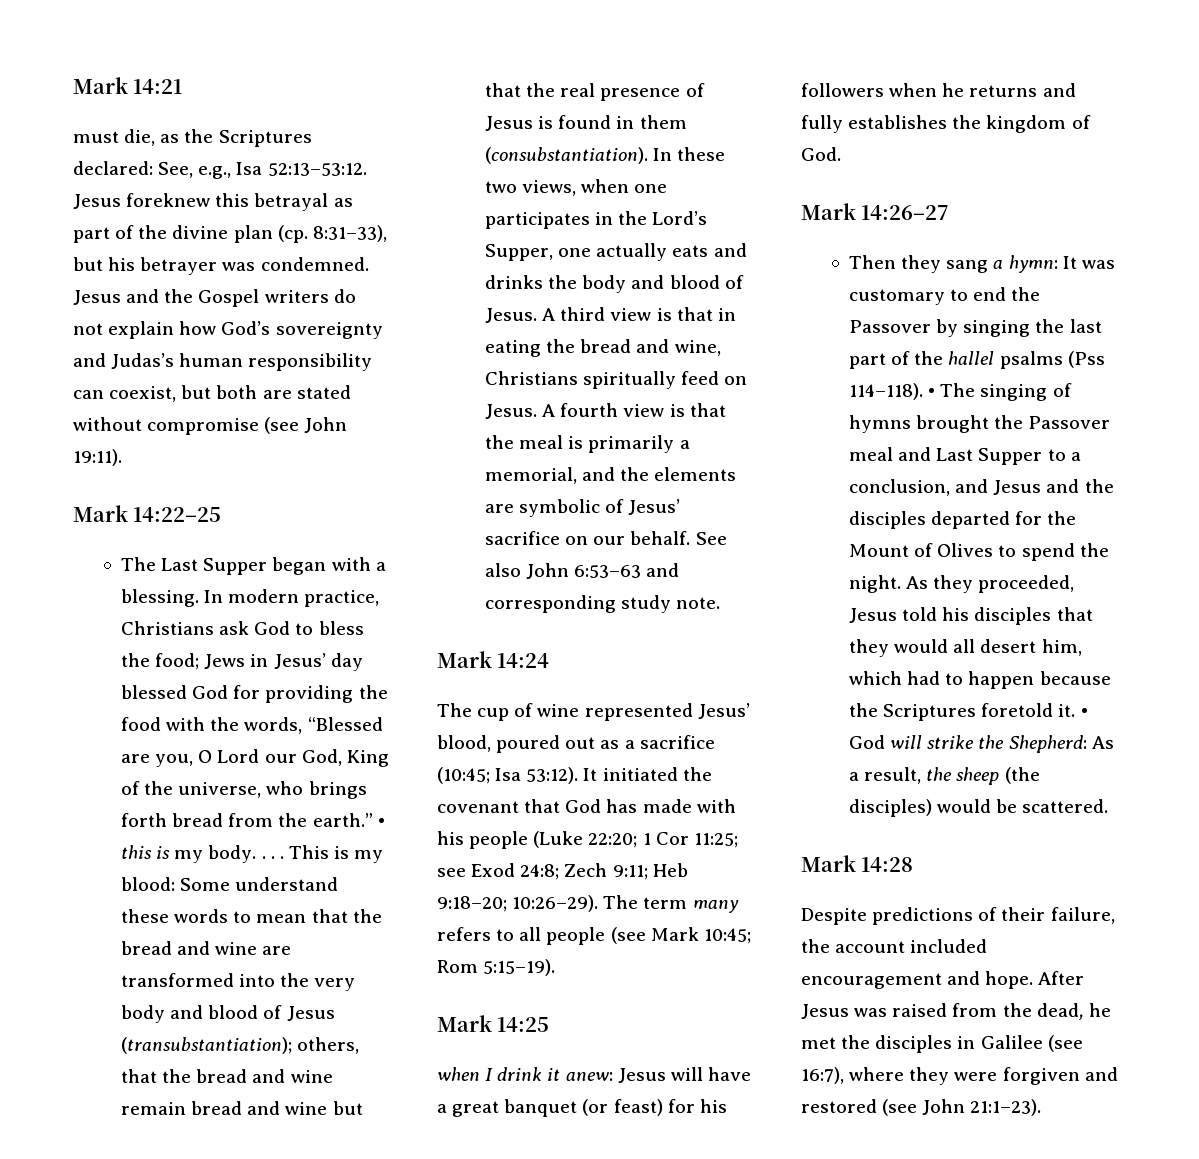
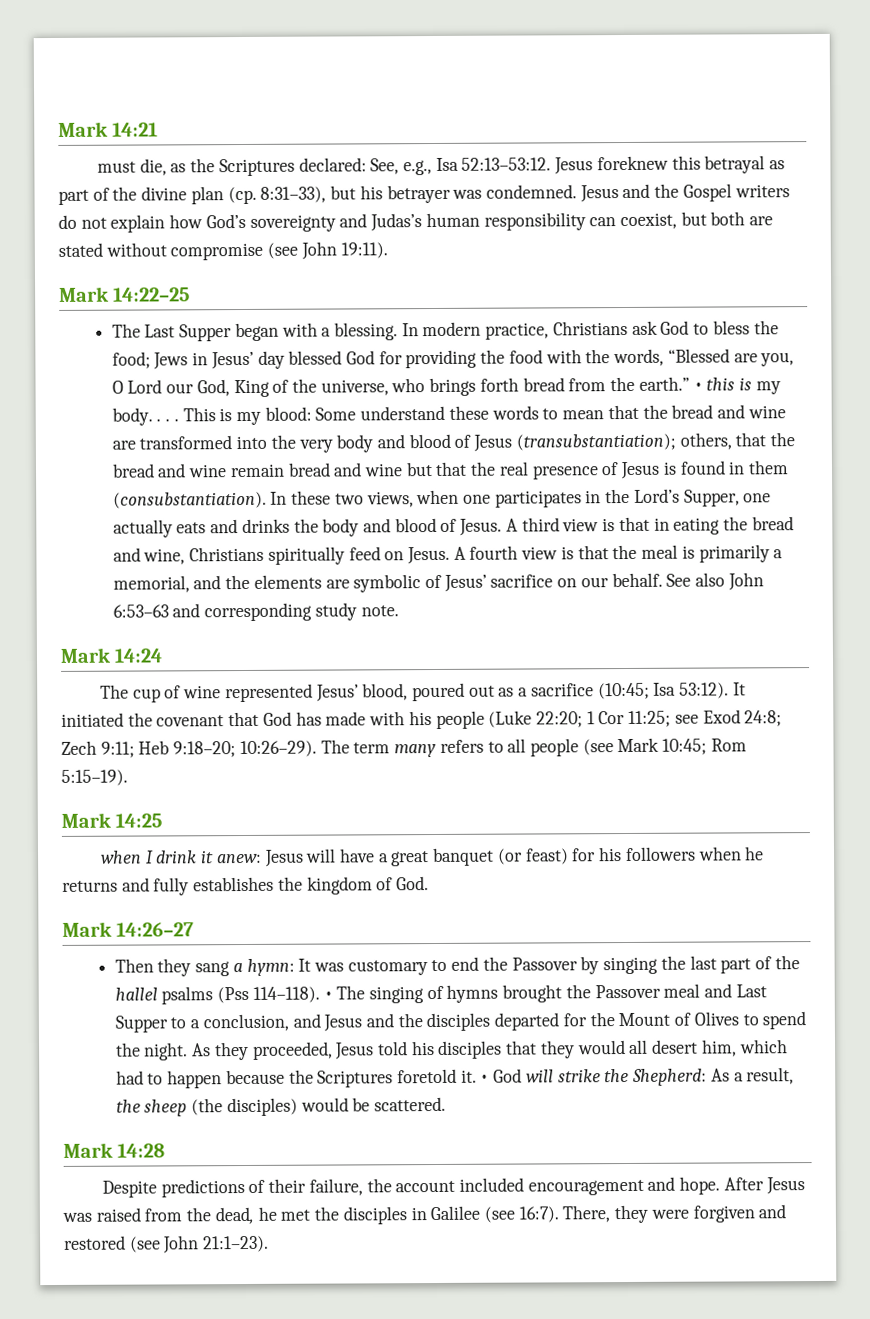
[801,1067,905,1084] 16:7), where -> [518,1205,611,1223] 16:7). There,

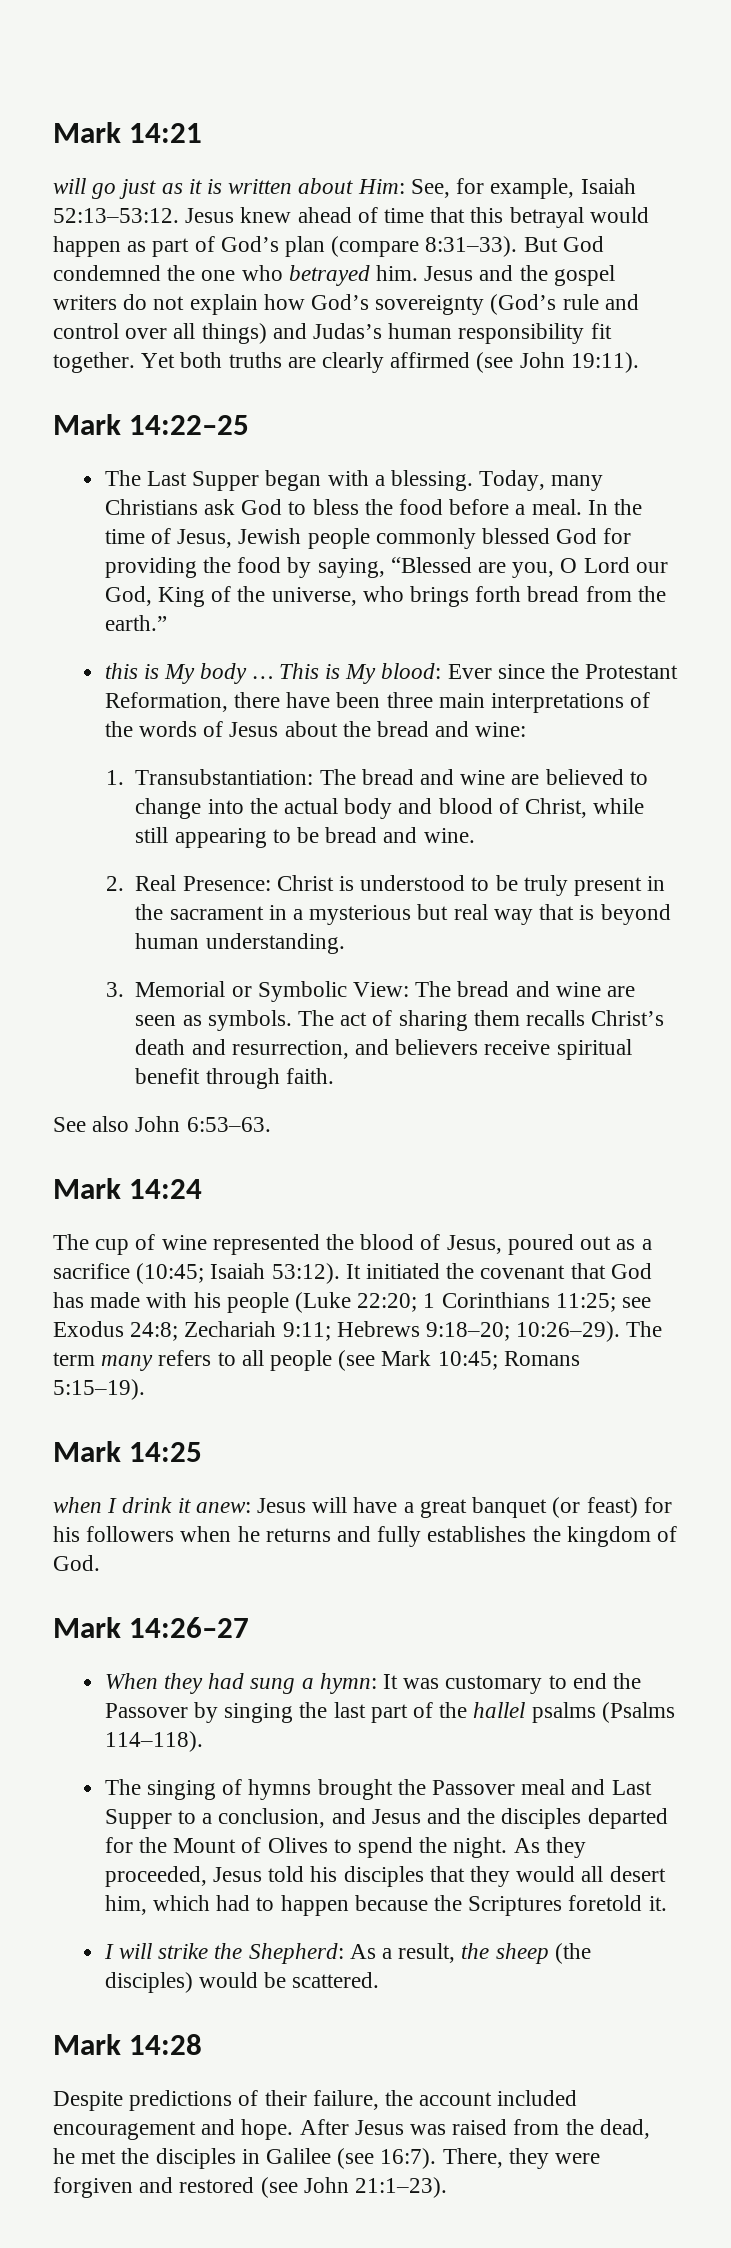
[96,155,786,177] [58,183,732,205] must die, as the Scriptures declared: See, e.g., Isa 52:13–53:12. Jesus foreknew this betrayal as part of the divine plan (cp. 8:31–33), but his betrayer was condemned. Jesus and the Gospel -> [53,178,636,199] [53,207,649,228] [53,236,604,257] [53,265,615,286] will go just as it is written about Him: See, for example, Isaiah 52:13–53:12. Jesus knew ahead of time that this betrayal would happen as part of God’s plan (compare 8:31–33). But God condemned the one who betrayed him. Jesus and the gospel
[339,211,774,232] [58,242,264,261] and Judas’s human responsibility can coexist, but both are stated without compromise -> [490,294,639,315] [53,323,612,344] [53,352,471,373] (God’s rule and control over all things) and Judas’s human responsibility fit together. Yet both truths are clearly affirmed
[401,321,550,340] In modern practice, -> [479,470,604,491] Today, many
[111,350,285,370] food; Jews in Jesus’ day -> [399,499,643,515] [104,528,476,549] food before a meal. In the time of Jesus, Jewish people commonly
[545,348,665,367] with the words, -> [287,557,385,578] by saying,
[693,382,703,391] • -> (167, 623) //
[755,381,781,395] [111,404,786,426] [111,435,233,450] my body. . . . This is my blood: Some understand these words to mean that the bread and wine are transformed -> [164,663,679,684] [104,692,651,713] [104,721,527,737] [105,769,648,785] [135,798,202,819] My body … This is My blood: Ever since the Protestant Reformation, there have been three main interpretations of the words of Jesus about the bread and wine: // 1. Transubstantiation: The bread and wine are believed to change
[298,432,796,453] [111,460,789,480] [112,488,772,509] [112,516,794,538] [112,544,784,565] [112,572,764,593] [112,602,399,622] very body and blood of Jesus (transubstantiation); others, that the bread and wine remain bread and wine but that the real presence of Jesus is found in them (consubstantiation). In these two views, when one participates in the Lord’s Supper, one actually eats and drinks the body and blood of Jesus. A third view is that in eating the bread and wine, Christians spiritually feed on Jesus. A fourth view is that the meal is primarily a memorial, and the elements are symbolic of Jesus’ sacrifice on our behalf. See also John 6:53–63 and corresponding study note. -> [284,798,645,819] [135,827,475,848] [105,875,666,896] [135,904,671,925] [135,933,345,954] [105,981,636,1002] [135,1010,665,1031] [135,1039,632,1060] [135,1068,334,1089] [53,1116,271,1132] actual body and blood of Christ, while still appearing to be bread and wine. // 2. Real Presence: Christ is understood to be truly present in the sacrament in a mysterious but real way that is beyond human understanding. // 3. Memorial or Symbolic View: The bread and wine are seen as symbols. The act of sharing them recalls Christ’s death and resurrection, and believers receive spiritual benefit through faith. // See also John 6:53–63.
[315,683,409,702] Jesus’ blood, -> [326,1234,502,1254] the blood of Jesus,
[653,682,677,696] Isa -> [210,1263,266,1279] Isaiah
[598,711,626,725] Cor -> [441,1292,550,1308] Corinthians
[702,709,783,727] [61,740,170,758] Exod 24:8; Zech 9:11; Heb -> [53,1321,420,1341] Exodus 24:8; Zechariah 9:11; Hebrews
[710,738,747,752] Rom -> [503,1351,580,1366] Romans
[114,958,231,977] Then they sang -> [104,1673,296,1694] When they had sung
[217,986,250,1004] (Pss -> [601,1702,675,1723] (Psalms
[323,991,333,1000] • -> (203, 1741) //
[480,1068,523,1083] • God -> [103,1944,114,1959] // I

